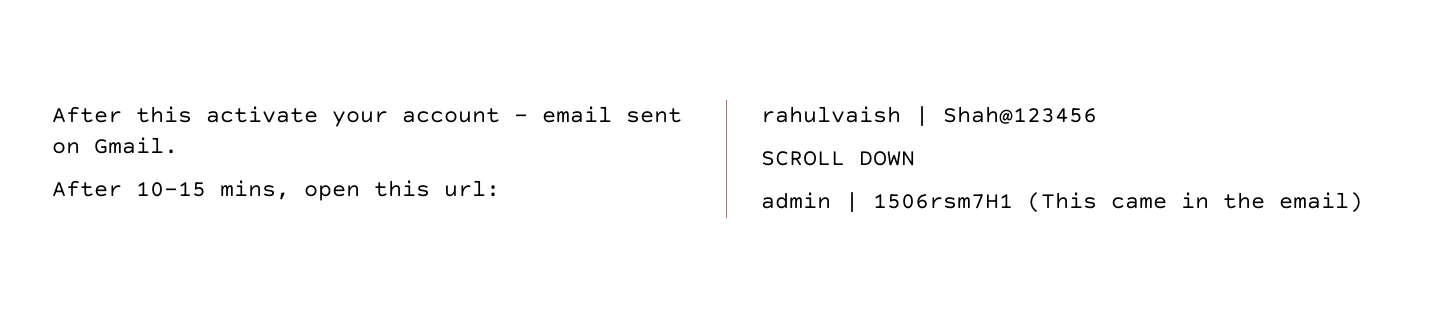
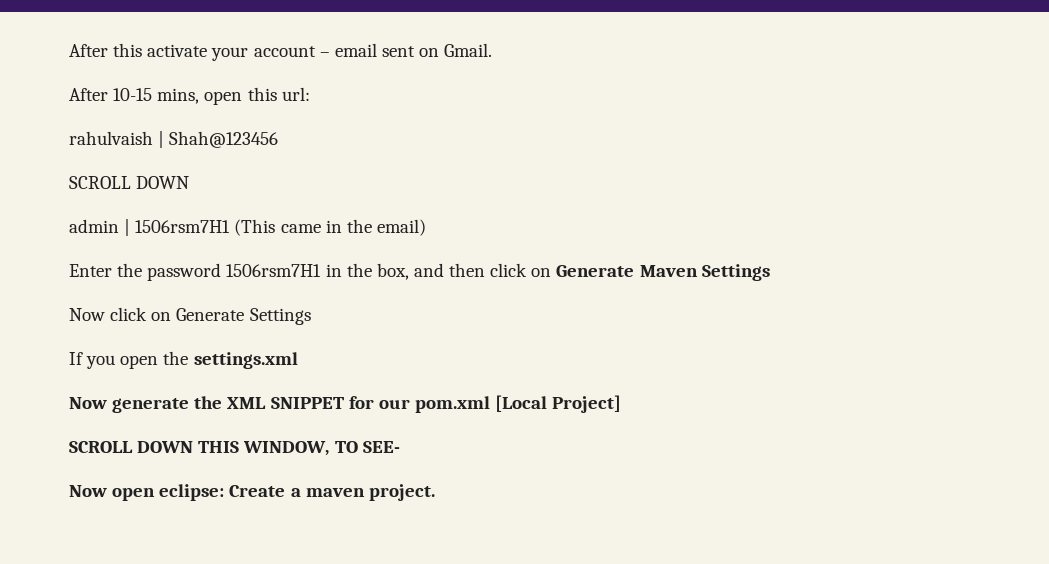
(1363, 202) none -> [69,263,770,281] [69,307,311,325] [69,351,298,369] [69,395,622,413] [69,441,400,456] [69,484,435,501] // Enter the password 1506rsm7H1 in the box, and then click on Generate Maven Settings // Now click on Generate Settings // If you open the settings.xml // Now generate the XML SNIPPET for our pom.xml [Local Project] // SCROLL DOWN THIS WINDOW, TO SEE- // Now open eclipse: Create a maven project.

